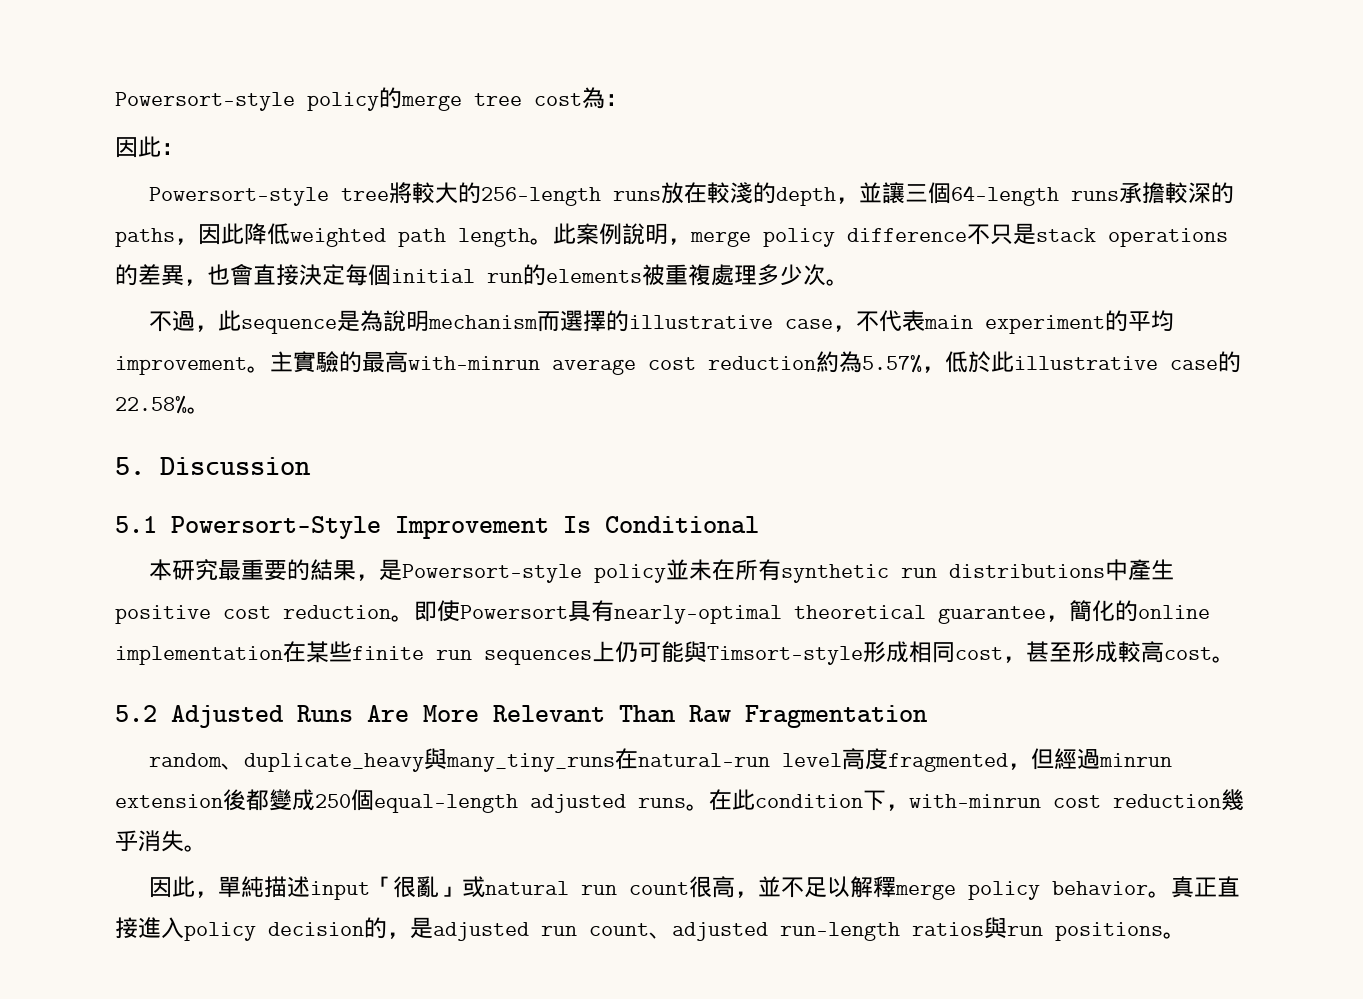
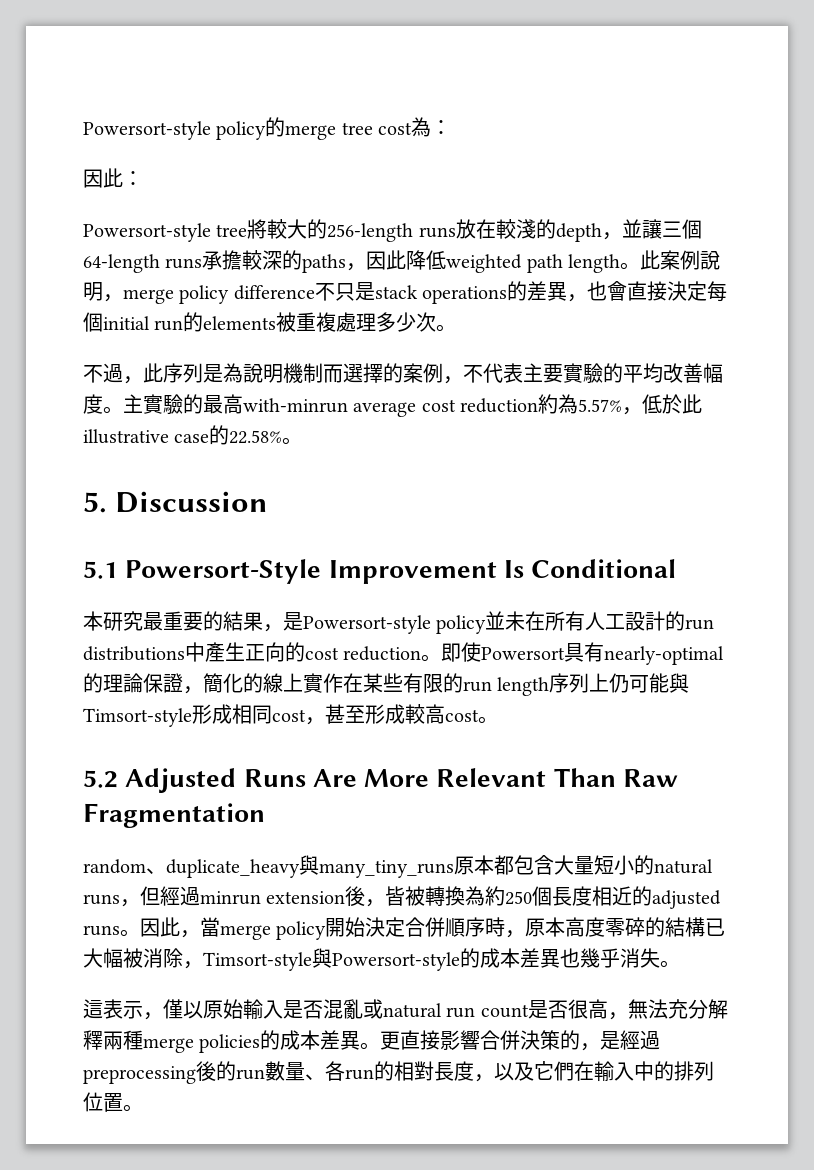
[241,319,338,334] sequence -> [163,363,203,383] 序列
[428,315,539,329] mechanism -> [283,363,323,383] 機制
[629,310,1175,334] [115,356,247,375] illustrative case，不代表main experiment的平均improvement -> [403,363,723,384] [83,394,103,414] 案例，不代表主要實驗的平均改善幅度
[781,564,890,583] synthetic -> [585,611,686,631] 人工設計的
[115,605,211,624] positive -> [245,642,305,662] 正向的
[794,600,1210,624] [115,641,592,665] theoretical guarantee，簡化的online implementation在某些finite run sequences -> [83,673,590,696] 的理論保證，簡化的線上實作在某些有限的run length序列
[615,748,1009,772] 在natural-run level高度fragmented -> [454,855,713,875] [83,894,120,905] 原本都包含大量短小的natural runs
[246,789,1244,813] [115,830,207,852] [149,876,1241,900] [115,917,1163,941] 都變成250個equal-length adjusted runs。在此condition下，with-minrun cost reduction幾乎消失。 // 因此，單純描述input「很亂」或natural run count很高，並不足以解釋merge policy behavior。真正直接進入policy decision的，是adjusted run count、adjusted run-length ratios與run positions -> [365,886,722,909] [83,917,726,940] [83,948,680,971] [83,999,728,1020] [83,1030,661,1053] [83,1061,714,1084] [83,1092,123,1112] ，皆被轉換為約250個長度相近的adjusted runs。因此，當merge policy開始決定合併順序時，原本高度零碎的結構已大幅被消除，Timsort-style與Powersort-style的成本差異也幾乎消失。 // 這表示，僅以原始輸入是否混亂或natural run count是否很高，無法充分解釋兩種merge policies的成本差異。更直接影響合併決策的，是經過preprocessing後的run數量、各run的相對長度，以及它們在輸入中的排列位置

